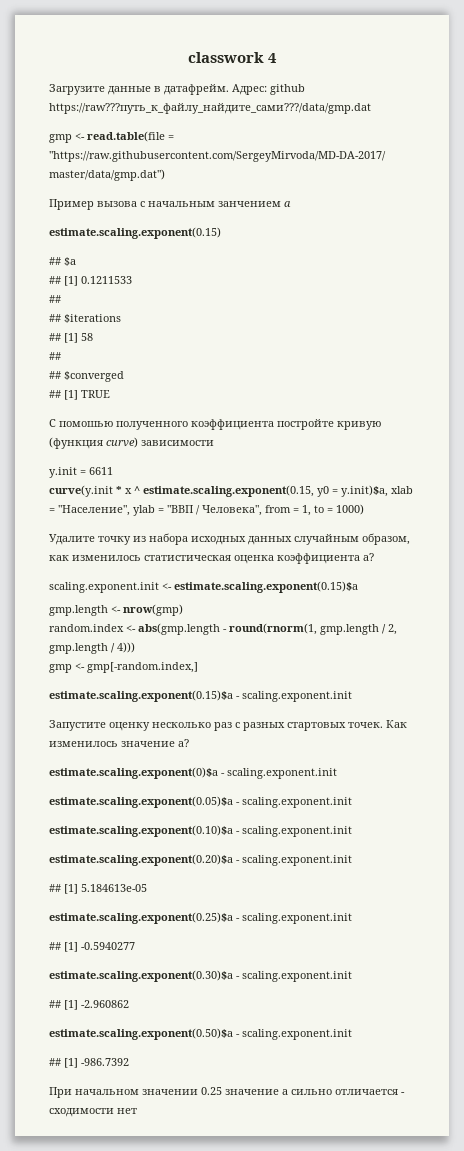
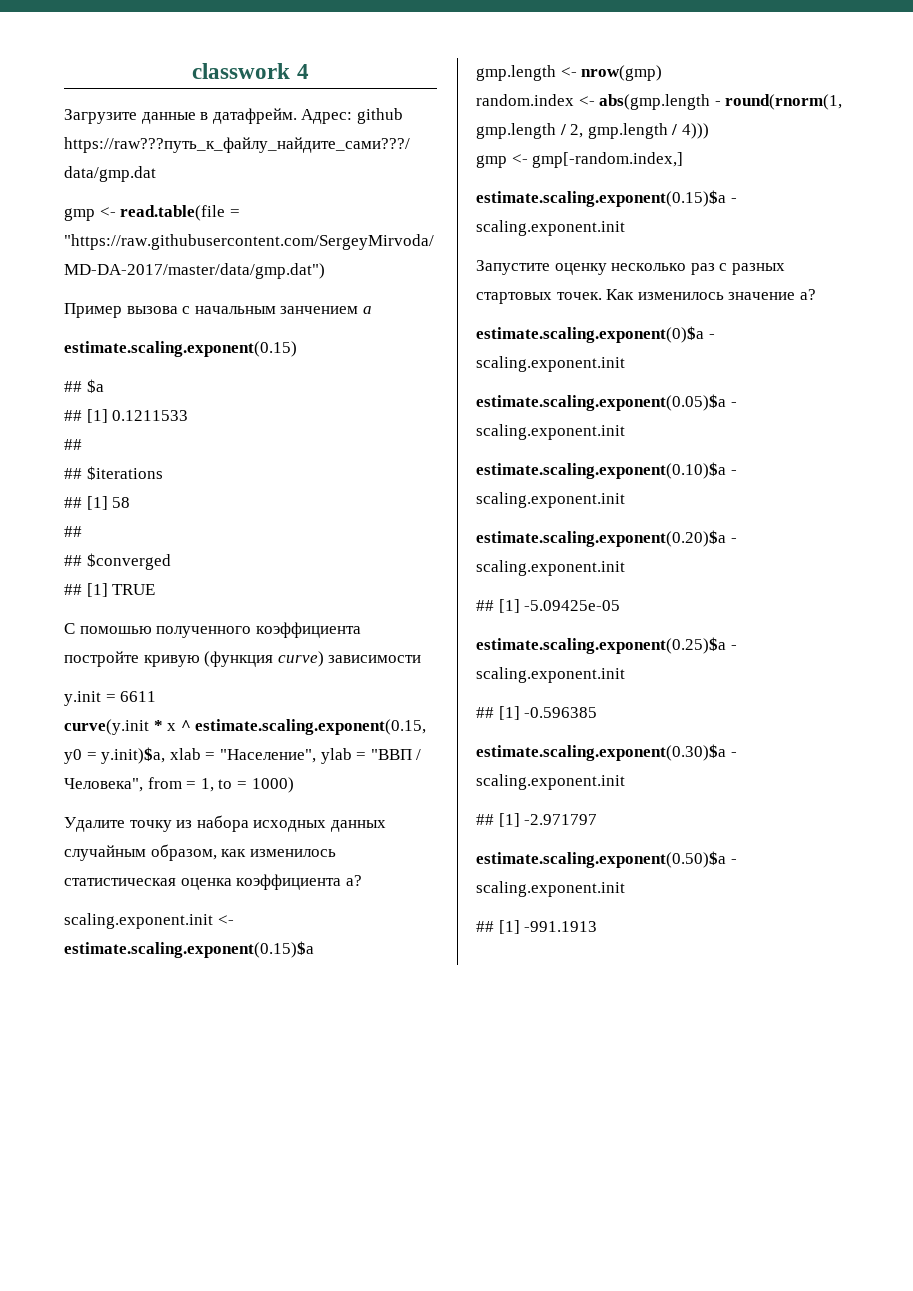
[81,884,147,892] 5.184613e-05 -> [524,600,621,611] -5.09425e-05
[81,942,135,950] -0.5940277 -> [524,707,598,718] -0.596385
[81,1000,129,1008] -2.960862 -> [524,814,598,825] -2.971797
[81,1058,129,1066] [49,1087,405,1098] [49,1108,137,1117] -986.7392 // При начальном значении 0.25 значение a сильно отличается - сходимости нет -> [524,921,598,932] -991.1913

